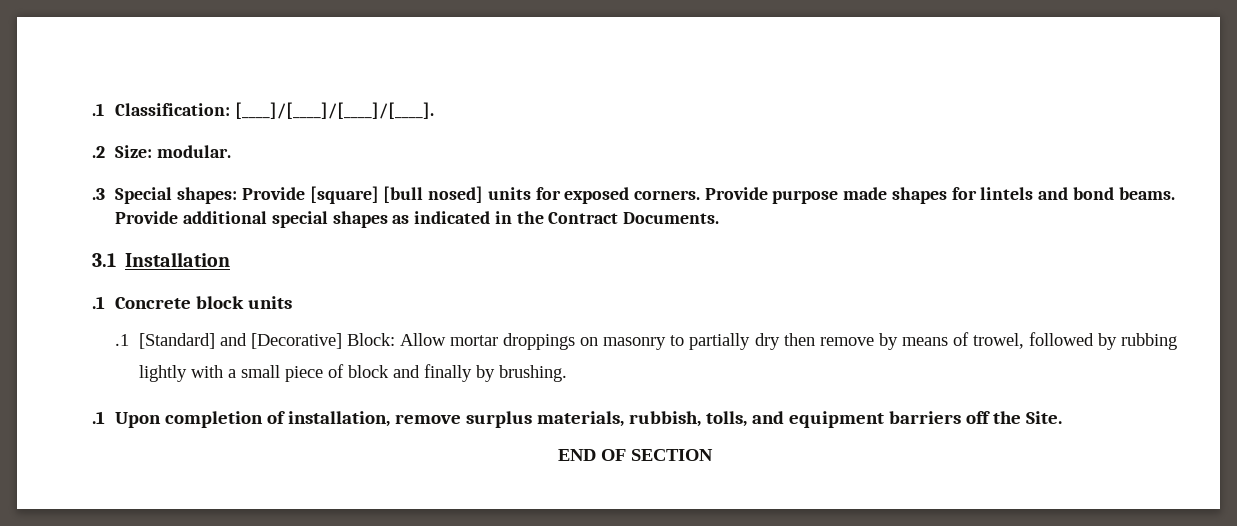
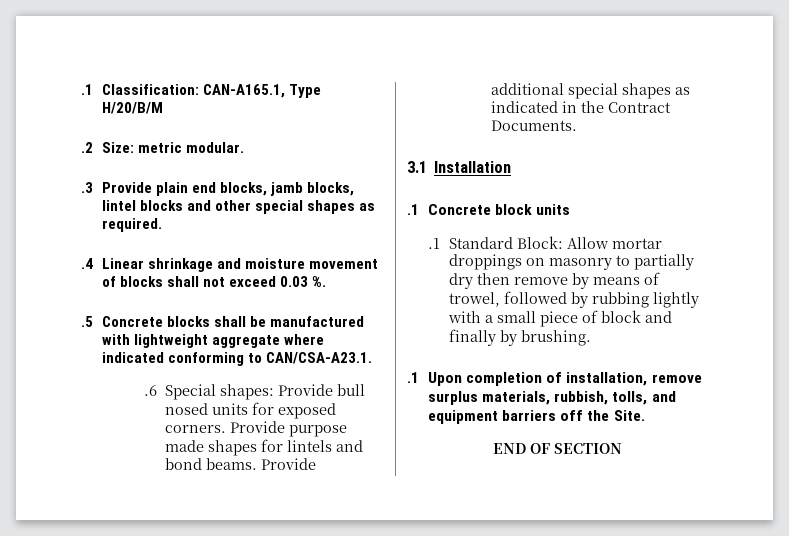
[235,102,435,119] [____]/[____]/[____]/[____]. -> [202,84,322,98] [101,102,163,114] CAN-A165.1, Type H/20/B/M
(153, 151) none -> [137,142,182,153] metric
[115,186,484,204] Special shapes: Provide [square] [bull nosed] -> [101,182,355,196] [101,200,376,214] [101,218,162,232] [81,258,379,272] [101,276,327,287] [81,316,365,327] [101,334,325,348] [101,352,373,366] [143,384,365,400] [164,403,208,415] Provide plain end blocks, jamb blocks, lintel blocks and other special shapes as required. // .4 Linear shrinkage and moisture movement of blocks shall not exceed 0.03 %. // .5 Concrete blocks shall be manufactured with lightweight aggregate where indicated conforming to CAN/CSA-A23.1. // .6 Special shapes: Provide bull nosed
[138,333,342,349] [Standard] and [Decorative] -> [448,237,513,249] Standard

